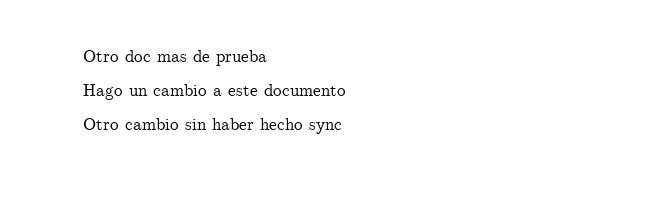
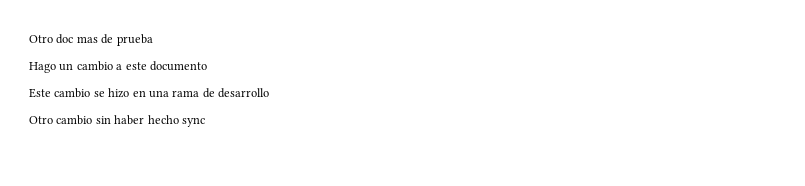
(346, 90) none -> [29,88,269,98] // Este cambio se hizo en una rama de desarrollo

